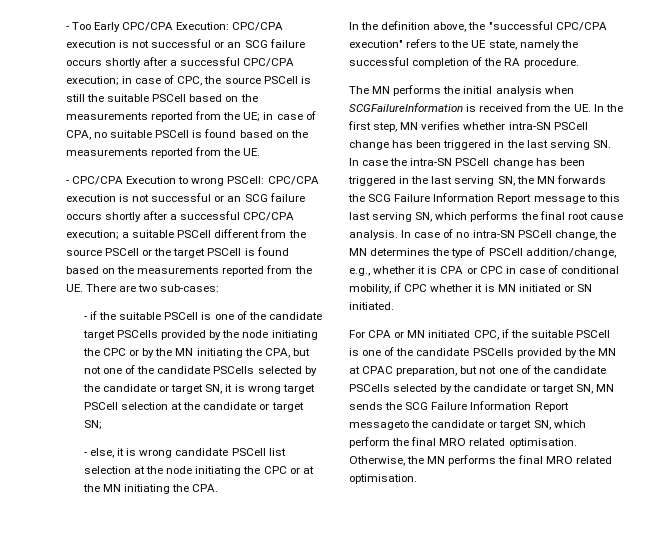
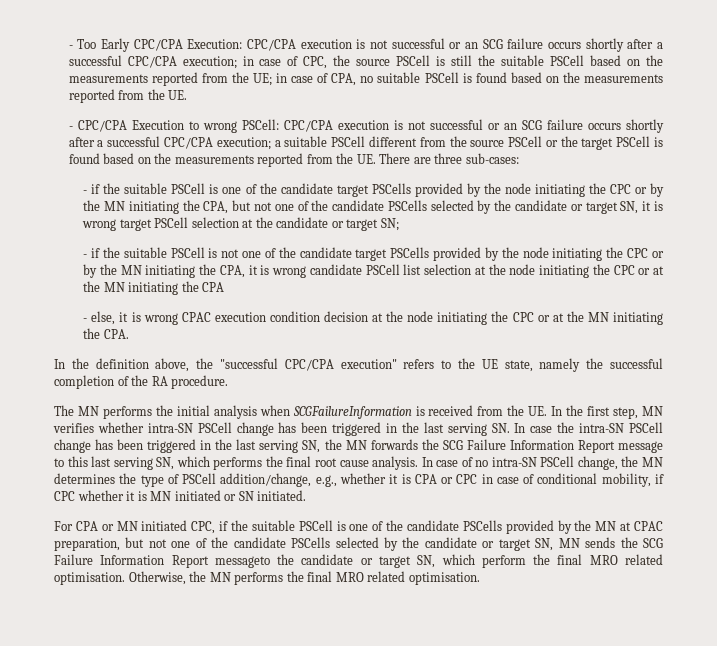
[138,284,158,292] two -> [434,153,463,164] three
[90,448,115,458] else, -> [91,247,664,261] [83,264,245,278] if the suitable PSCell is not one of the candidate target PSCells provided by the node initiating the CPC or by the MN initiating the CPA,
(190, 488) none -> [202,282,225,292] [83,311,664,325] [83,328,101,339] CPA // - else, it is wrong CPAC execution condition decision at the node initiating the CPC or at the MN initiating the

